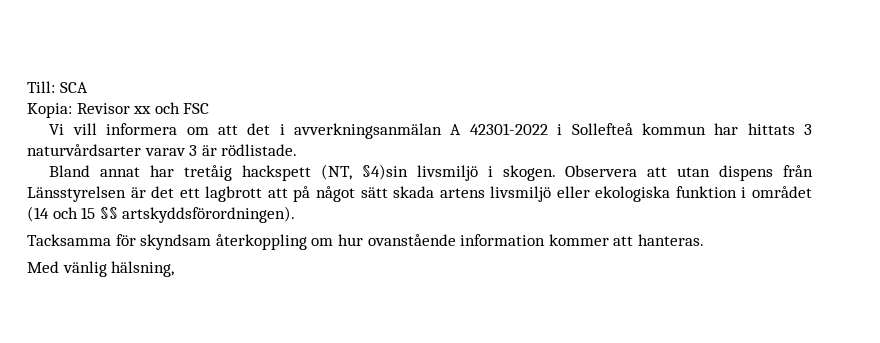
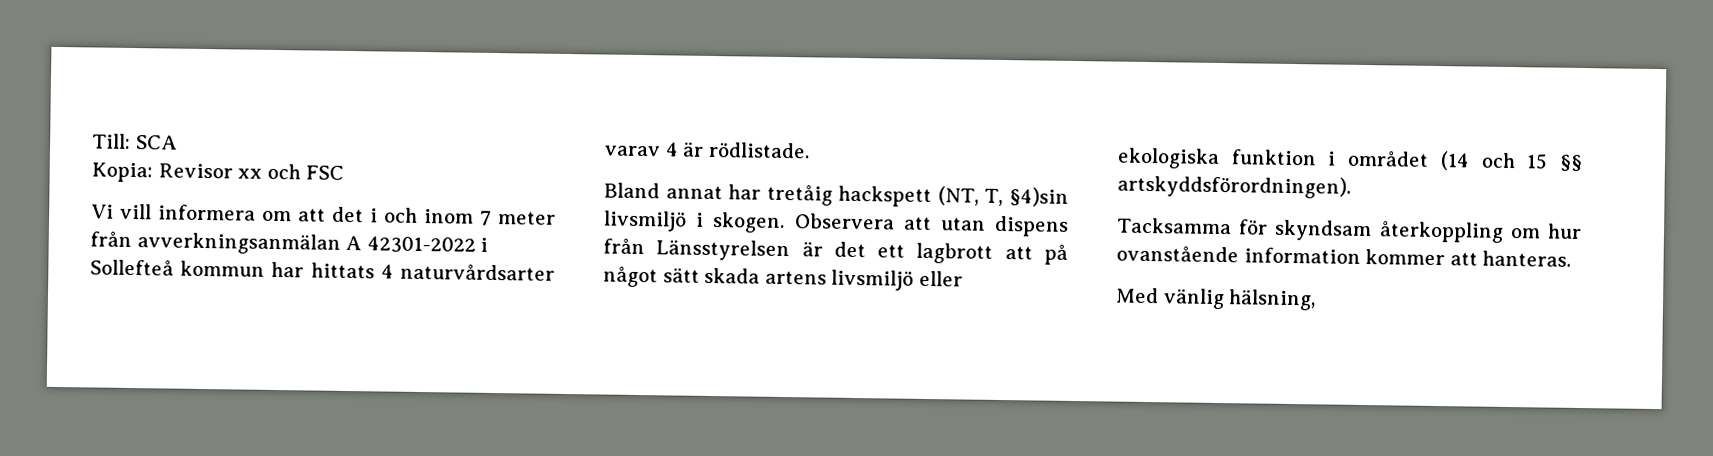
(285, 129) none -> [384,207,556,226] [90,230,132,248] och inom 7 meter från
[804,124,813,135] 3 -> [380,264,394,279] 4
[189,145,198,156] 3 -> [664,142,679,157] 4
(352, 172) none -> [984,188,1004,207] T,

